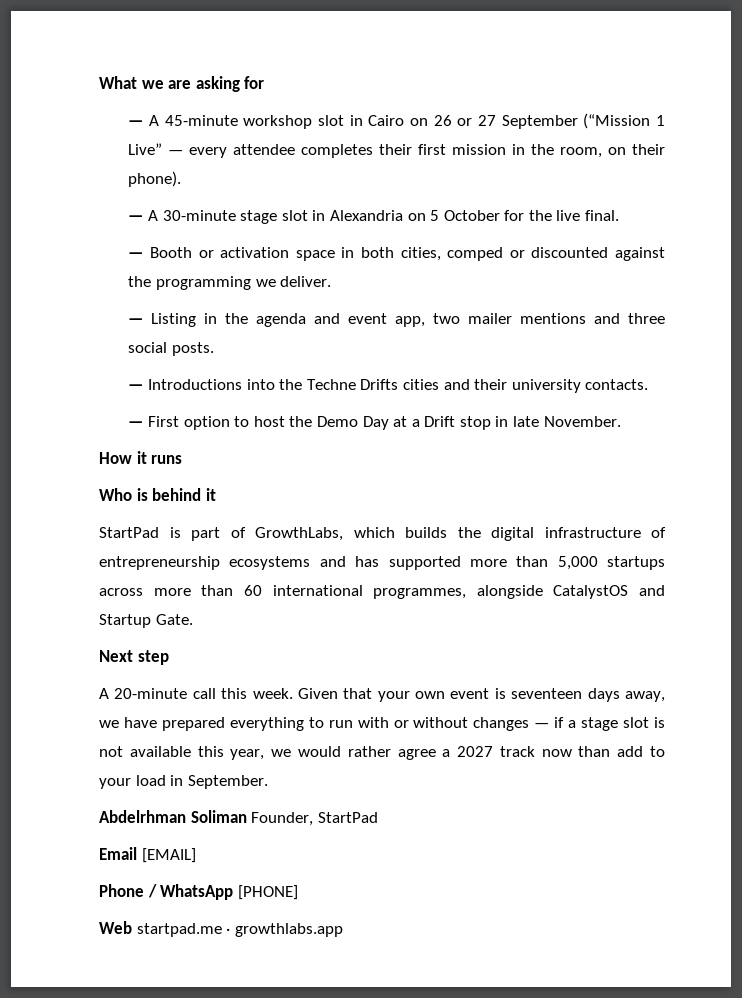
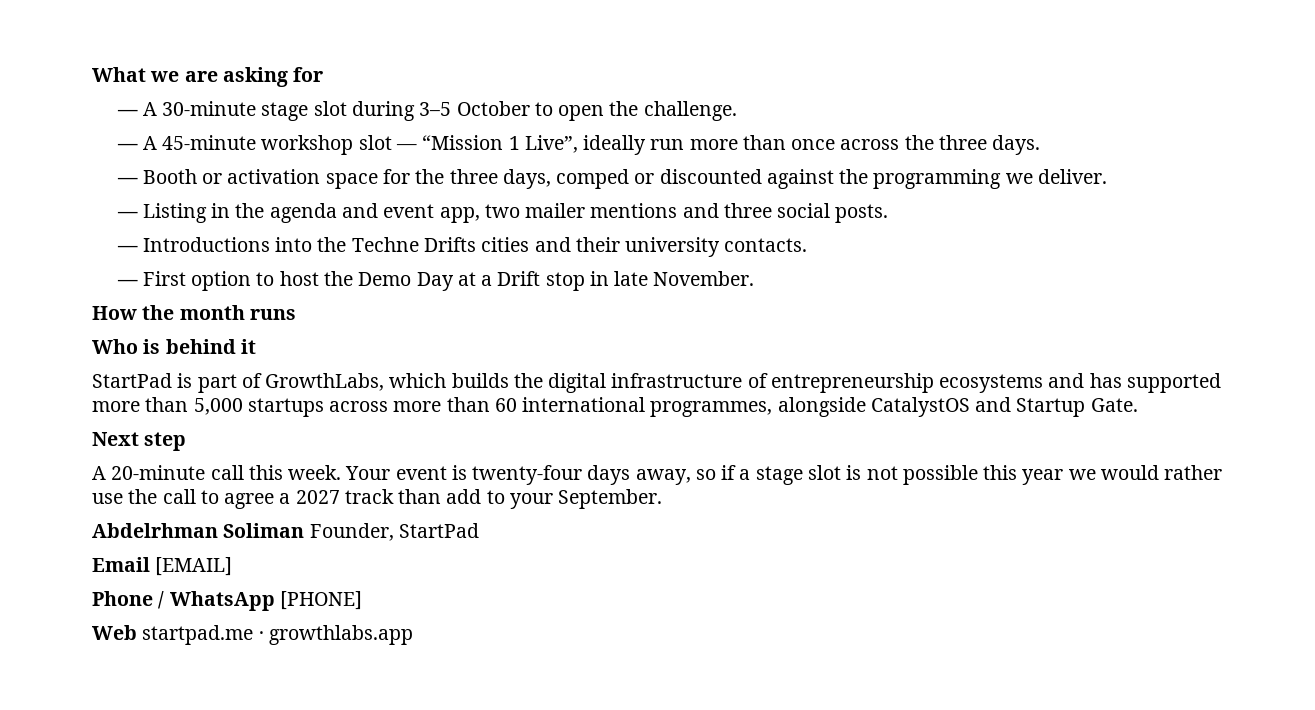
(265, 82) none -> [116,101,737,121] // — A 30-minute stage slot during 3–5 October to open the challenge.
[349,113,665,129] [128,143,665,158] [128,171,182,187] [128,210,620,224] in Cairo on 26 or 27 September (“Mission 1 Live” — every attendee completes their first mission in the room, on their phone). // — A 30-minute stage slot in Alexandria on 5 October for the live final. -> [395,135,1041,155] — “Mission 1 Live”, ideally run more than once across the three days.
[341,247,441,261] in both cities, -> [382,169,551,189] for the three days,
[136,451,147,464] it -> [142,305,245,320] the month
[297,688,446,702] Given that your own -> [345,466,391,480] Your
[511,688,583,699] seventeen -> [472,465,583,485] twenty-four
[99,717,550,731] we have prepared everything to run with or without changes — -> [695,469,716,480] so
[129,746,391,760] available this year, we would rather -> [902,465,1223,485] [92,489,219,504] possible this year we would rather use the call to
[541,749,572,757] now -> (394, 496) none
[135,775,184,786] load in -> (553, 501) none

